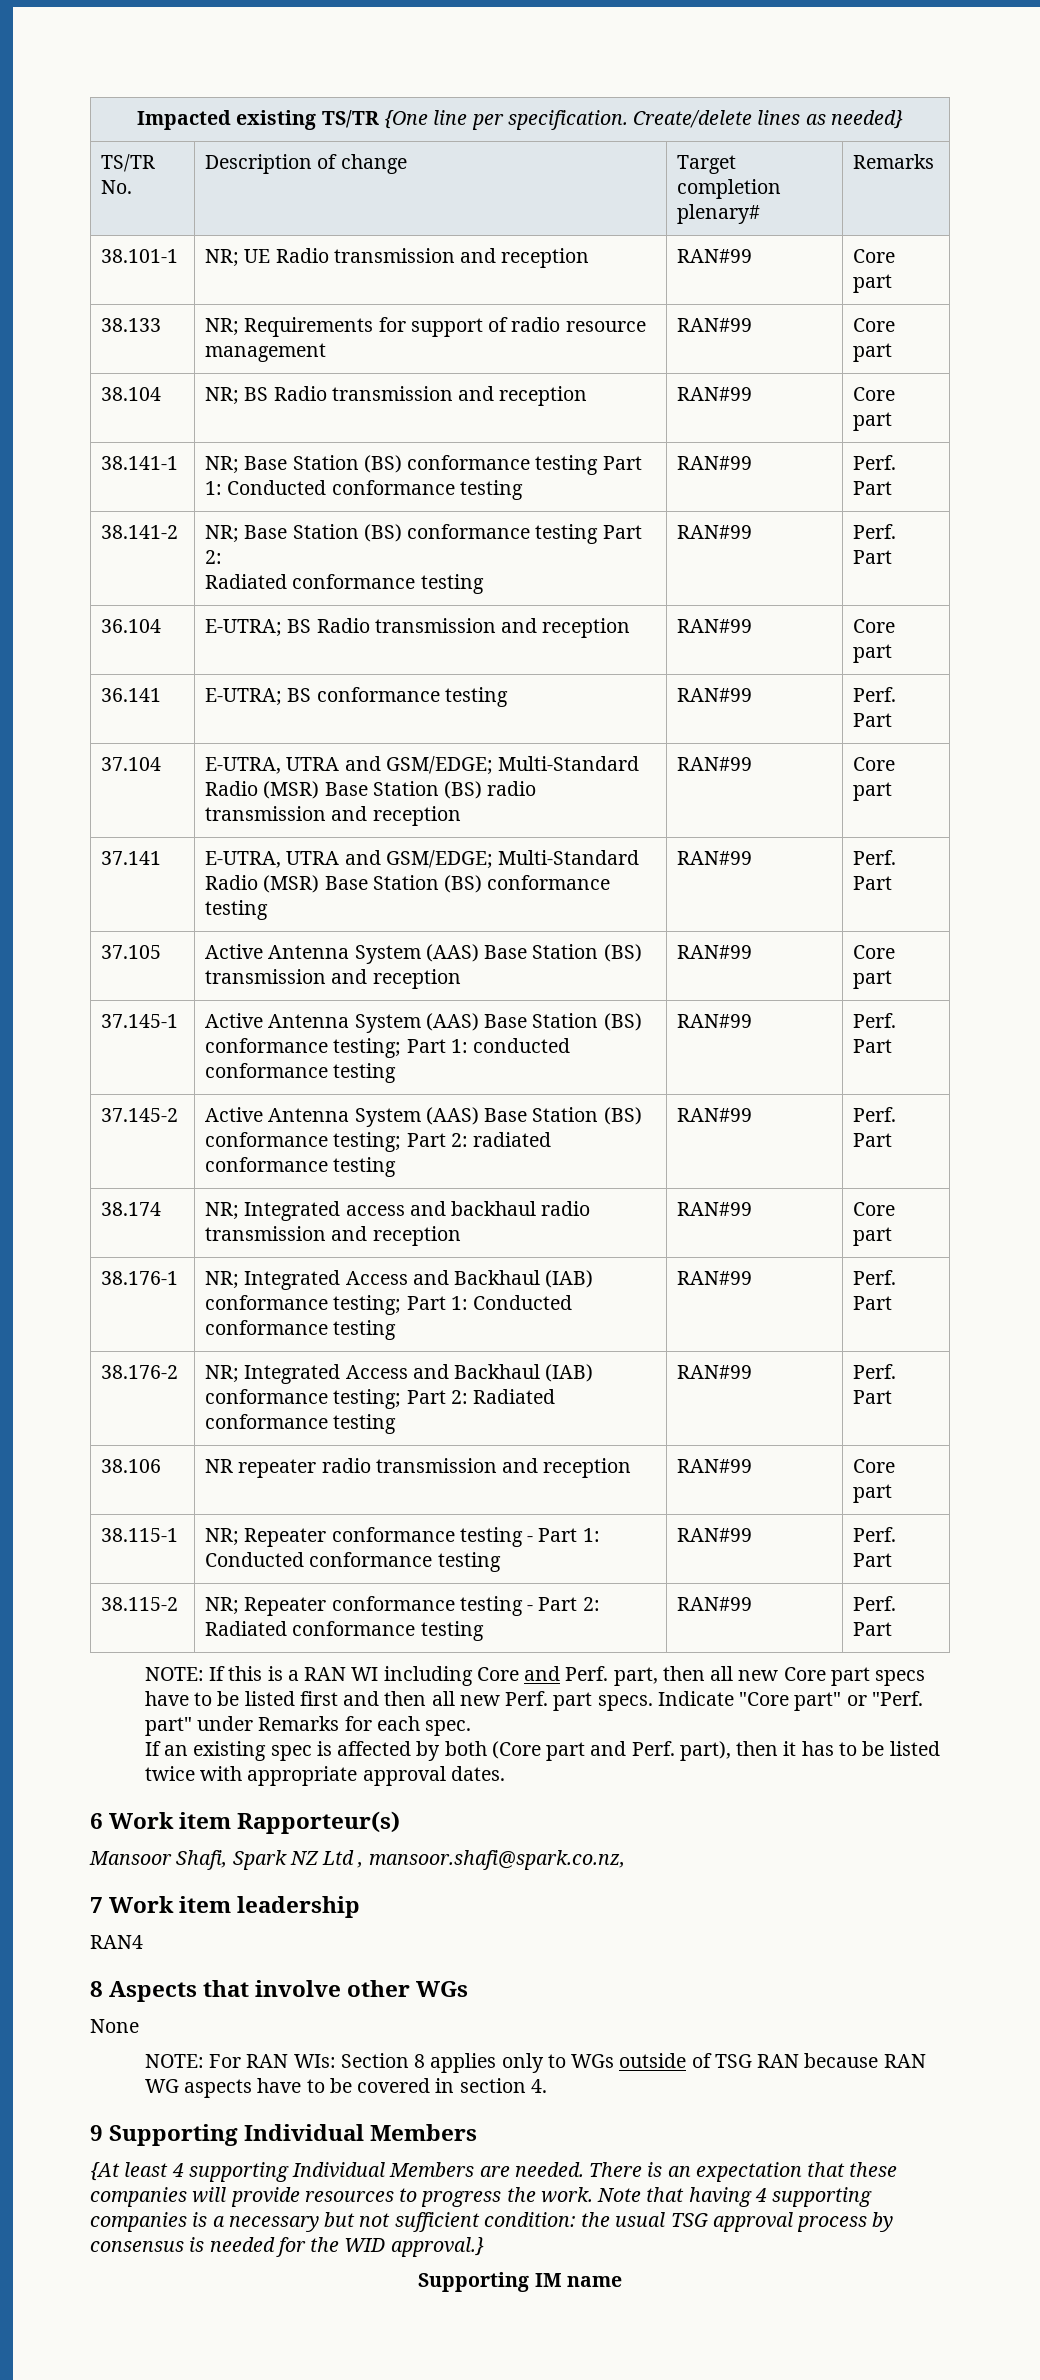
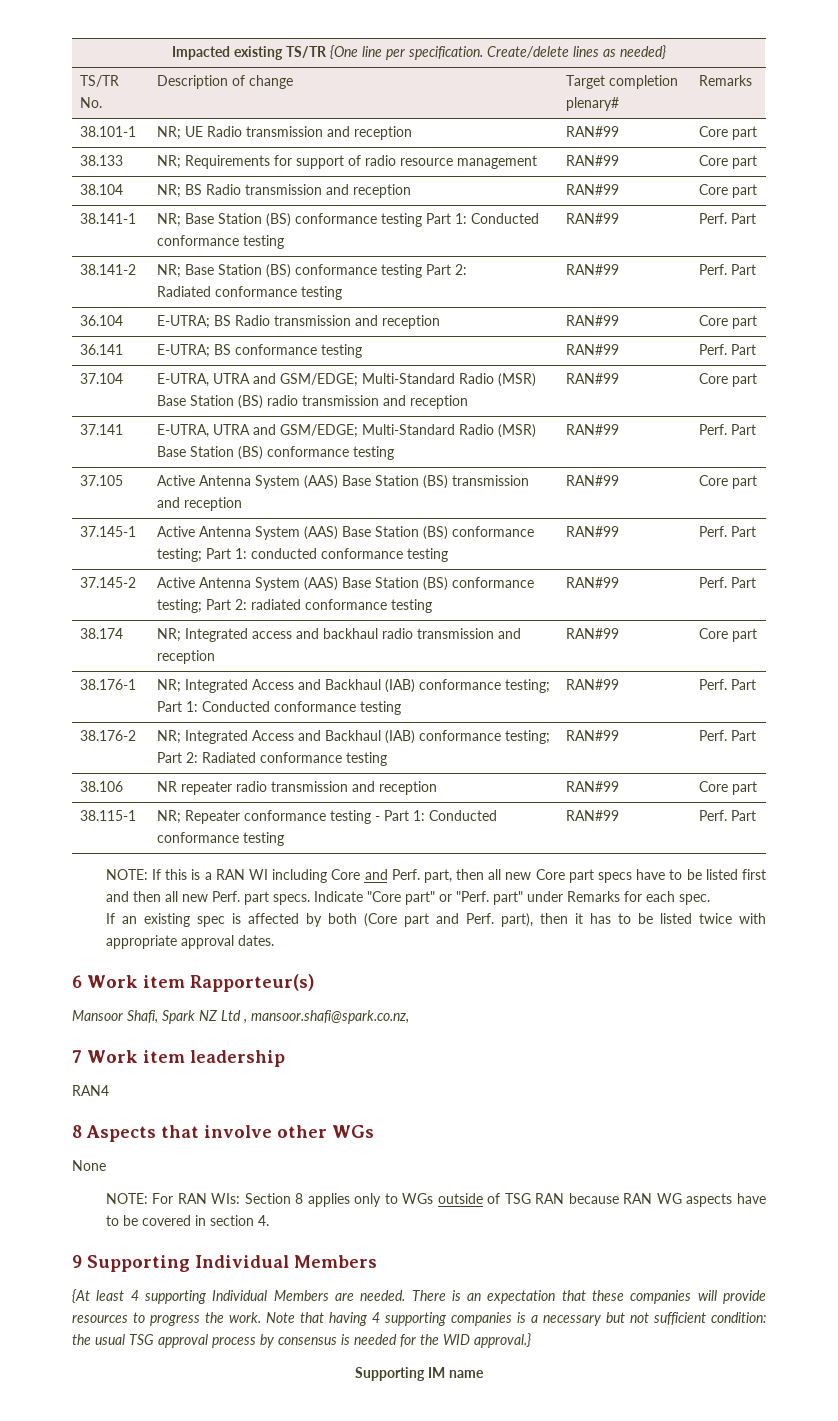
[101,1597,179,1611] [205,1596,600,1616] [205,1621,484,1641] [677,1597,753,1611] [853,1596,897,1611] [853,1622,893,1636] // 38.115-2 | NR; Repeater conformance testing - Part 2: Radiated conformance testing | RAN#99 | Perf. Part -> (757, 815) none

